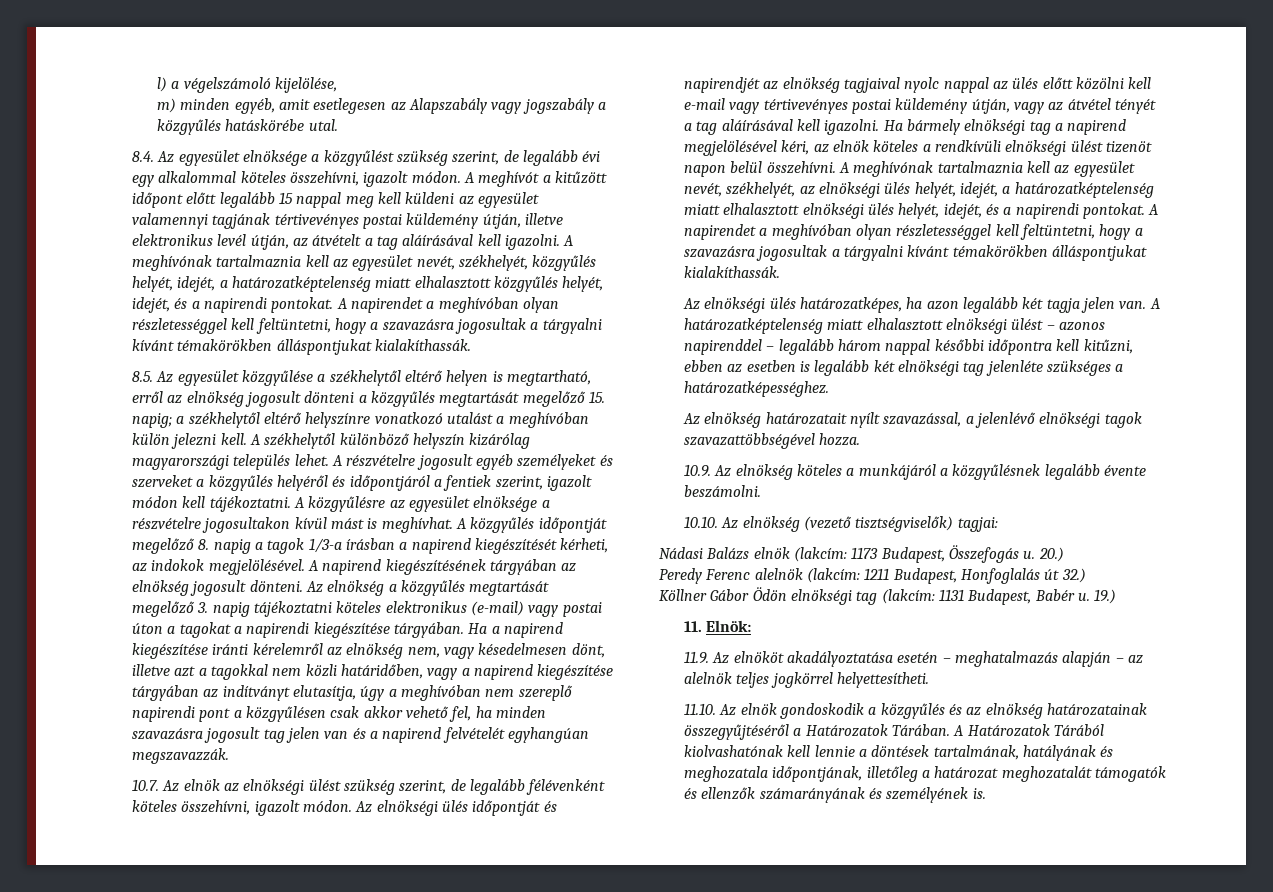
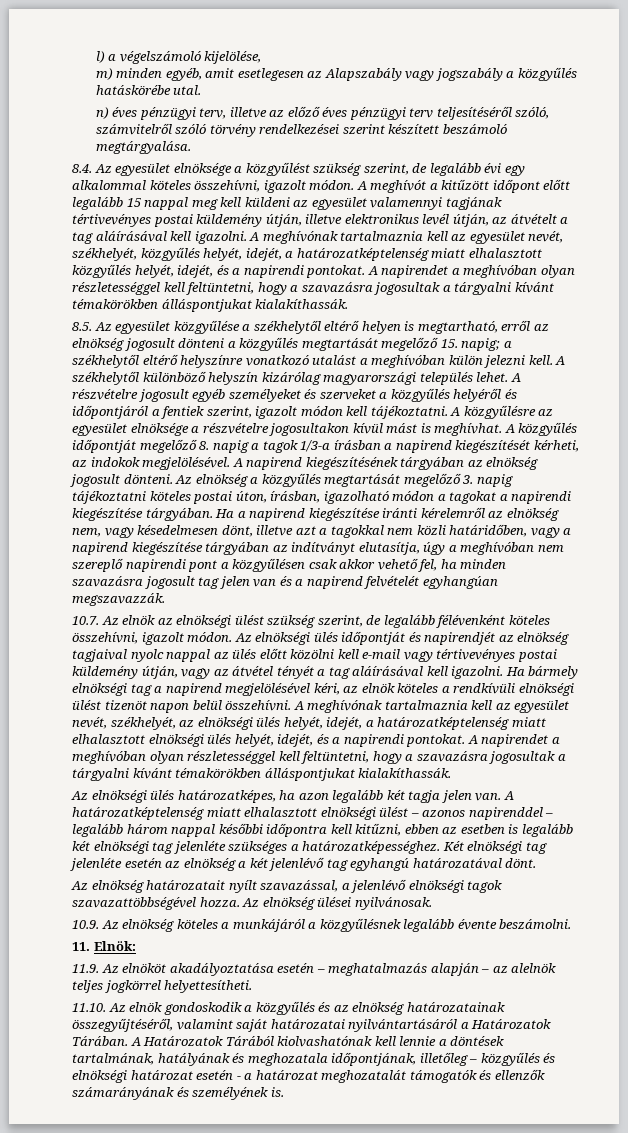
(338, 125) none -> [95,106,550,120] [95,123,507,137] [95,141,191,154] // n) éves pénzügyi terv, illetve az előző éves pénzügyi terv teljesítéséről szóló, számvitelről szóló törvény rendelkezései szerint készített beszámoló megtárgyalása.
[385,601,602,617] [132,623,164,634] elektronikus (e-mail) vagy postai úton -> [193,491,435,504] postai úton, írásban, igazolható módon
(830, 389) none -> [442,841,547,854] [70,857,537,871] Két elnökségi tag jelenléte esetén az elnökség a két jelenlévő tag egyhangú határozatával dönt.
(861, 439) none -> [242,897,432,910] Az elnökség ülései nyilvánosak.
[684,516,998,532] [659,545,1064,563] [659,568,1086,584] [659,587,1117,605] // 10.10. Az elnökség (vezető tisztségviselők) tagjai: // Nádasi Balázs elnök (lakcím: 1173 Budapest, Összefogás u. 20.) // Peredy Ferenc alelnök (lakcím: 1211 Budapest, Honfoglalás út 32.) // Köllner Gábor Ödön elnökségi tag (lakcím: 1131 Budapest, Babér u. 19.) -> (572, 924) none
[684,724,790,740] összegyűjtéséről -> [72,1018,458,1032] összegyűjtéséről, valamint saját határozatai nyilvántartásáról
(918, 774) none -> [469,1052,556,1066] [72,1070,241,1083] – közgyűlés és elnökségi határozat esetén -

